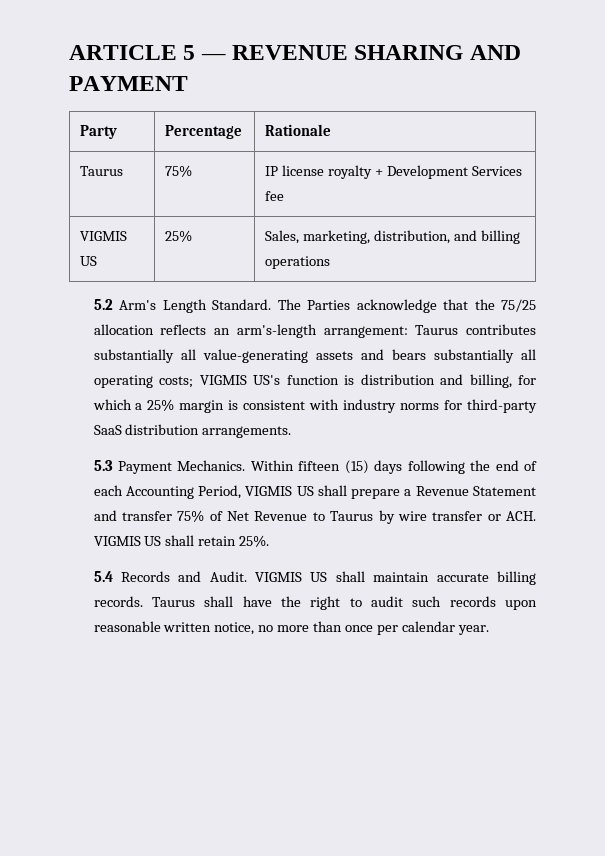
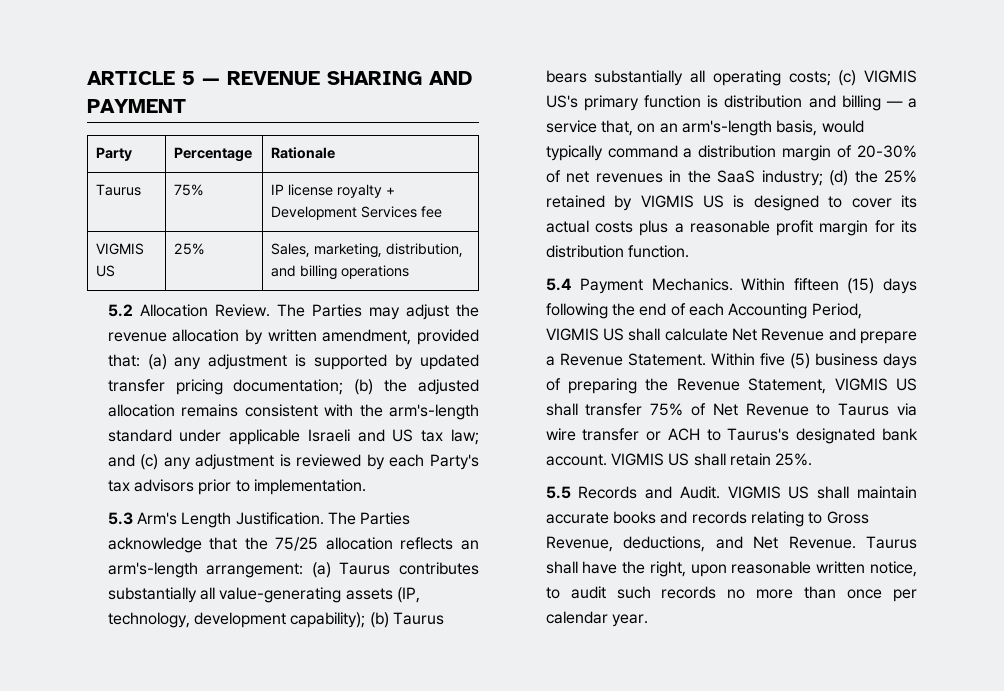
(113, 304) none -> [139,304,479,320] [107,329,479,345] [107,354,479,370] [107,379,480,395] [107,404,480,420] [107,429,480,445] [107,454,480,470] [107,479,366,495] [107,512,133,525] Allocation Review. The Parties may adjust the revenue allocation by written amendment, provided that: (a) any adjustment is supported by updated transfer pricing documentation; (b) the adjusted allocation remains consistent with the arm's-length standard under applicable Israeli and US tax law; and (c) any adjustment is reviewed by each Party's tax advisors prior to implementation. // 5.3
[212,299,272,310] Standard. -> [235,512,324,525] Justification.
(408, 332) none -> [311,562,331,578] (a)
[360,349,384,360] and -> [396,587,420,603] [107,612,444,628] (IP, technology, development capability); (b) Taurus
(194, 382) none -> [838,70,857,86] (c)
(281, 380) none -> [583,95,639,111] primary
[469,374,536,388] [92,399,537,413] [93,424,292,438] [93,460,113,471] billing, for which a 25% margin is consistent with industry norms for third-party SaaS distribution arrangements. // 5.3 -> [841,95,917,111] [545,120,864,136] [545,145,917,161] [545,170,917,186] [545,195,917,211] [545,220,917,236] [545,245,689,258] [545,278,572,291] billing — a service that, on an arm's-length basis, would typically command a distribution margin of 20-30% of net revenues in the SaaS industry; (d) the 25% retained by VIGMIS US is designed to cover its actual costs plus a reasonable profit margin for its distribution function. // 5.4
[351,486,536,499] [93,510,117,521] prepare a Revenue Statement and -> [664,328,917,344] [545,353,917,369] [545,378,917,394] [545,403,578,416] calculate Net Revenue and prepare a Revenue Statement. Within five (5) business days of preparing the Revenue Statement, VIGMIS US shall
[378,510,395,524] by -> [897,403,917,416] via
[506,511,536,521] ACH. -> [667,428,918,444] [545,454,607,466] ACH to Taurus's designated bank account.
[93,571,113,582] 5.4 -> [545,486,571,499] 5.5
[497,571,536,585] [93,596,537,610] [93,621,255,635] billing records. Taurus shall have the right to audit such records upon reasonable written notice, -> [612,511,869,527] [545,536,917,552] [545,561,917,577] [545,586,717,599] books and records relating to Gross Revenue, deductions, and Net Revenue. Taurus shall have the right, upon reasonable written notice, to audit such records

